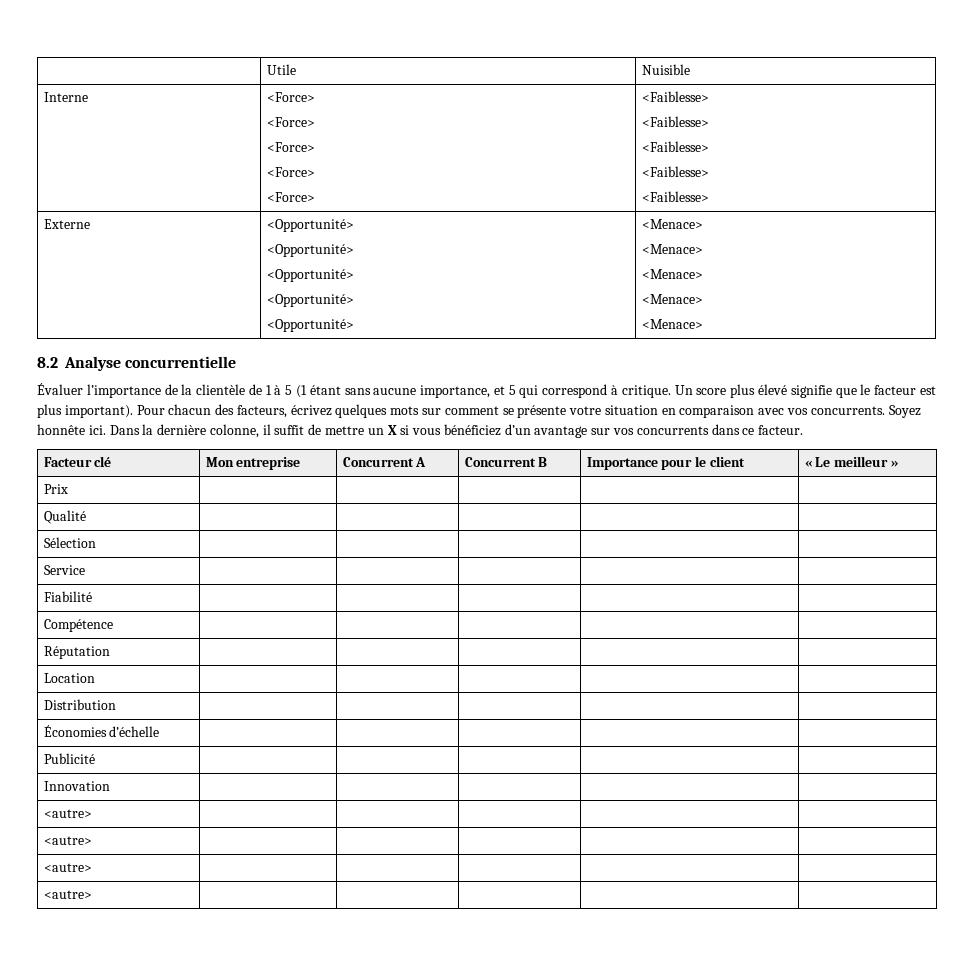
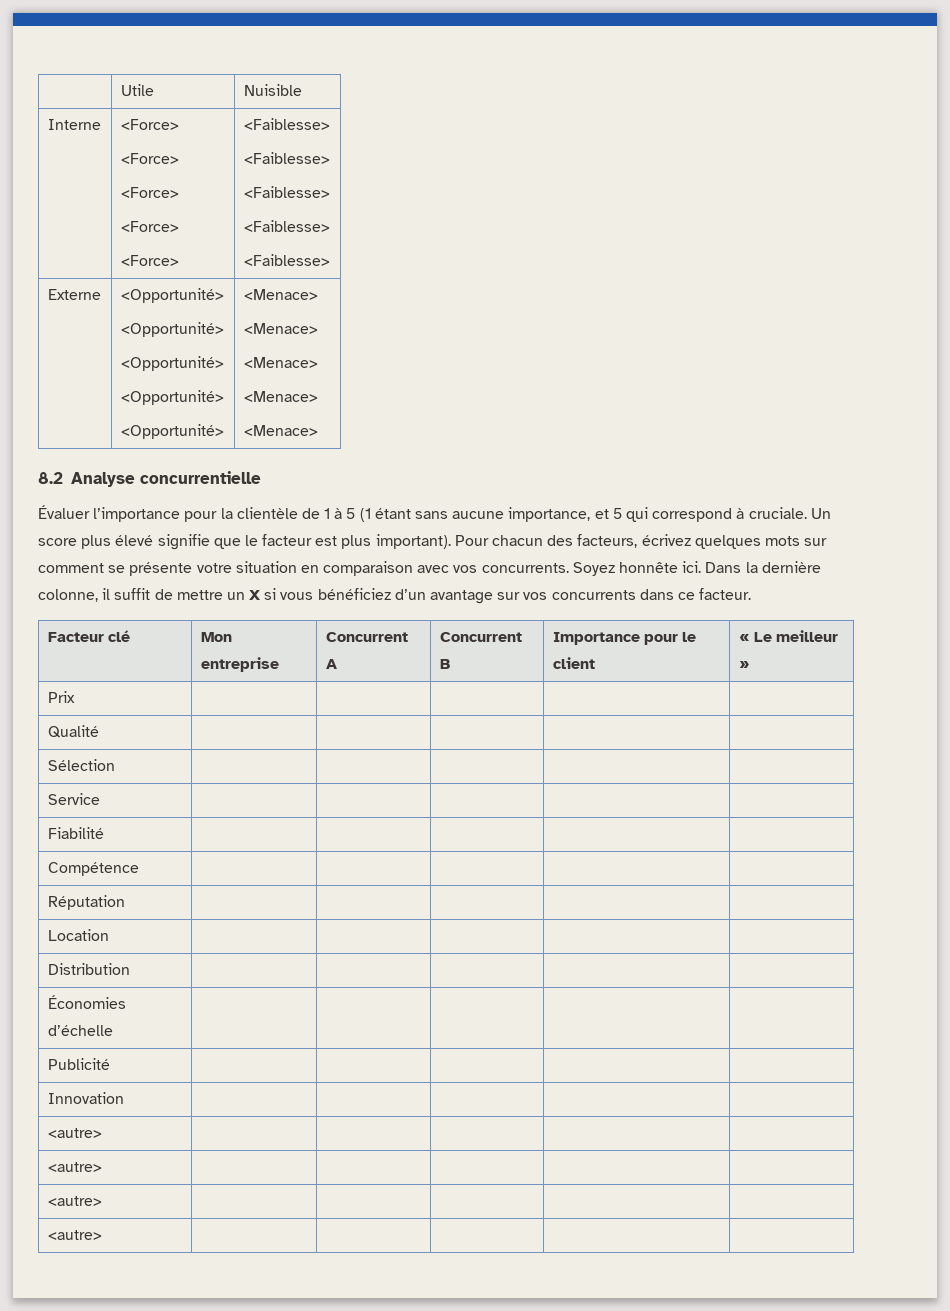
[164,384,178,395] de -> [184,511,218,522] pour
[621,385,671,398] critique. -> [748,507,807,519] cruciale.

